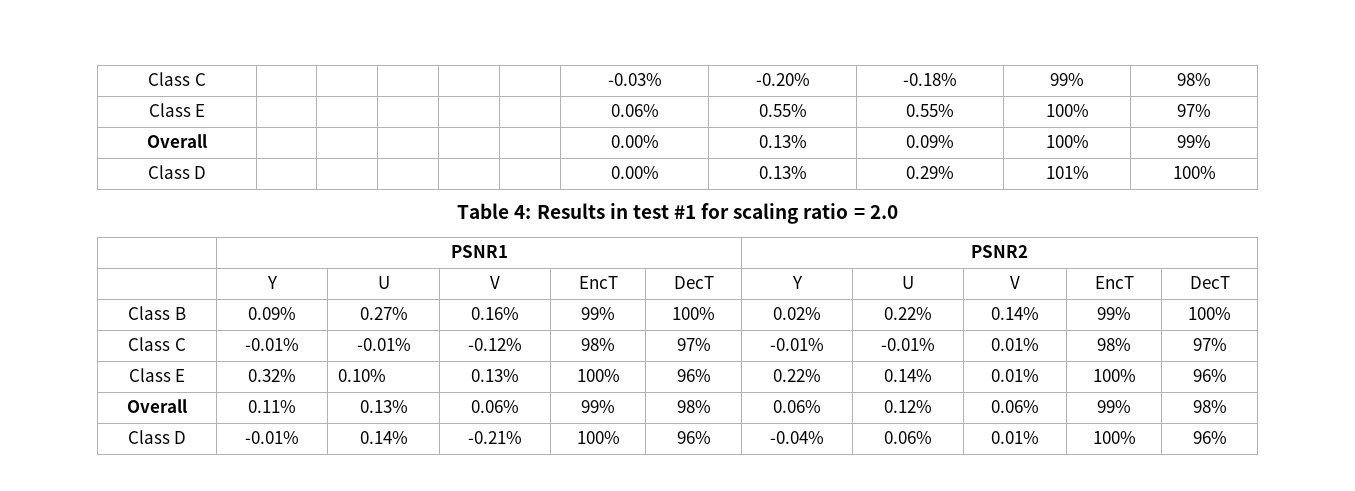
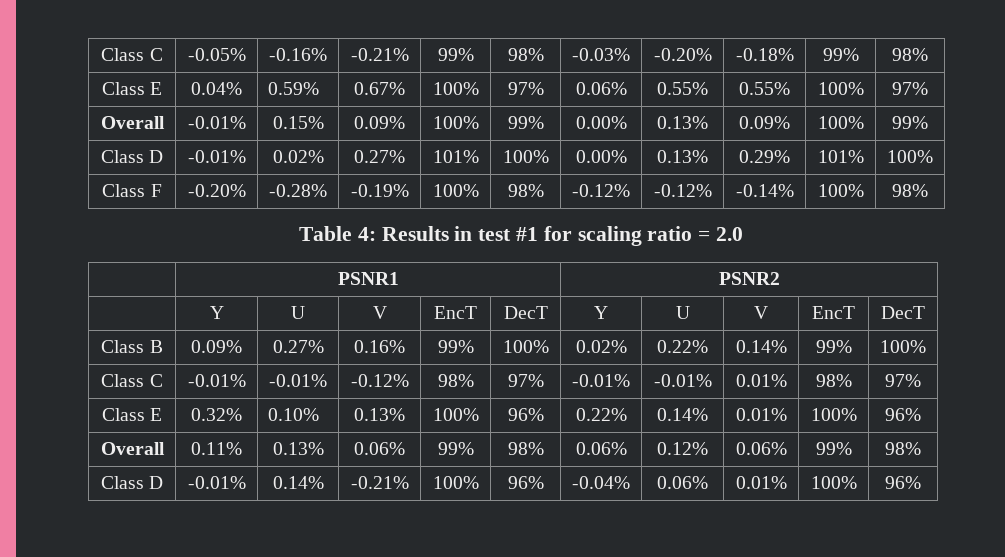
[148,72,206,86] Class C | | | | | -> [101,48,163,61] [187,48,246,61] [269,48,327,61] [350,48,409,61] [437,48,474,61] [507,48,544,61] Class C | -0.05% | -0.16% | -0.21% | 99% | 98%
(206, 110) | | | | -> [191,82,242,95] [268,82,320,95] [354,82,405,95] [432,82,479,95] [507,82,544,95] 0.04% | 0.59% | 0.67% | 100% | 97%
(207, 141) | | | | -> [187,116,246,129] [272,116,324,129] [354,116,405,129] [432,116,479,129] [507,116,544,129] -0.01% | 0.15% | 0.09% | 100% | 99%
(207, 172) | | | | -> [187,150,246,163] [272,150,324,163] [354,150,405,163] [432,150,479,163] [502,150,549,163] -0.01% | 0.02% | 0.27% | 101% | 100%
(1216, 172) none -> [102,184,162,197] [187,184,246,197] [269,184,327,197] [350,184,409,197] [432,184,479,197] [507,184,544,197] [572,184,630,197] [653,184,712,197] [735,184,794,197] [817,184,864,197] [892,184,928,197] // Class F | -0.20% | -0.28% | -0.19% | 100% | 98% | -0.12% | -0.12% | -0.14% | 100% | 98%

